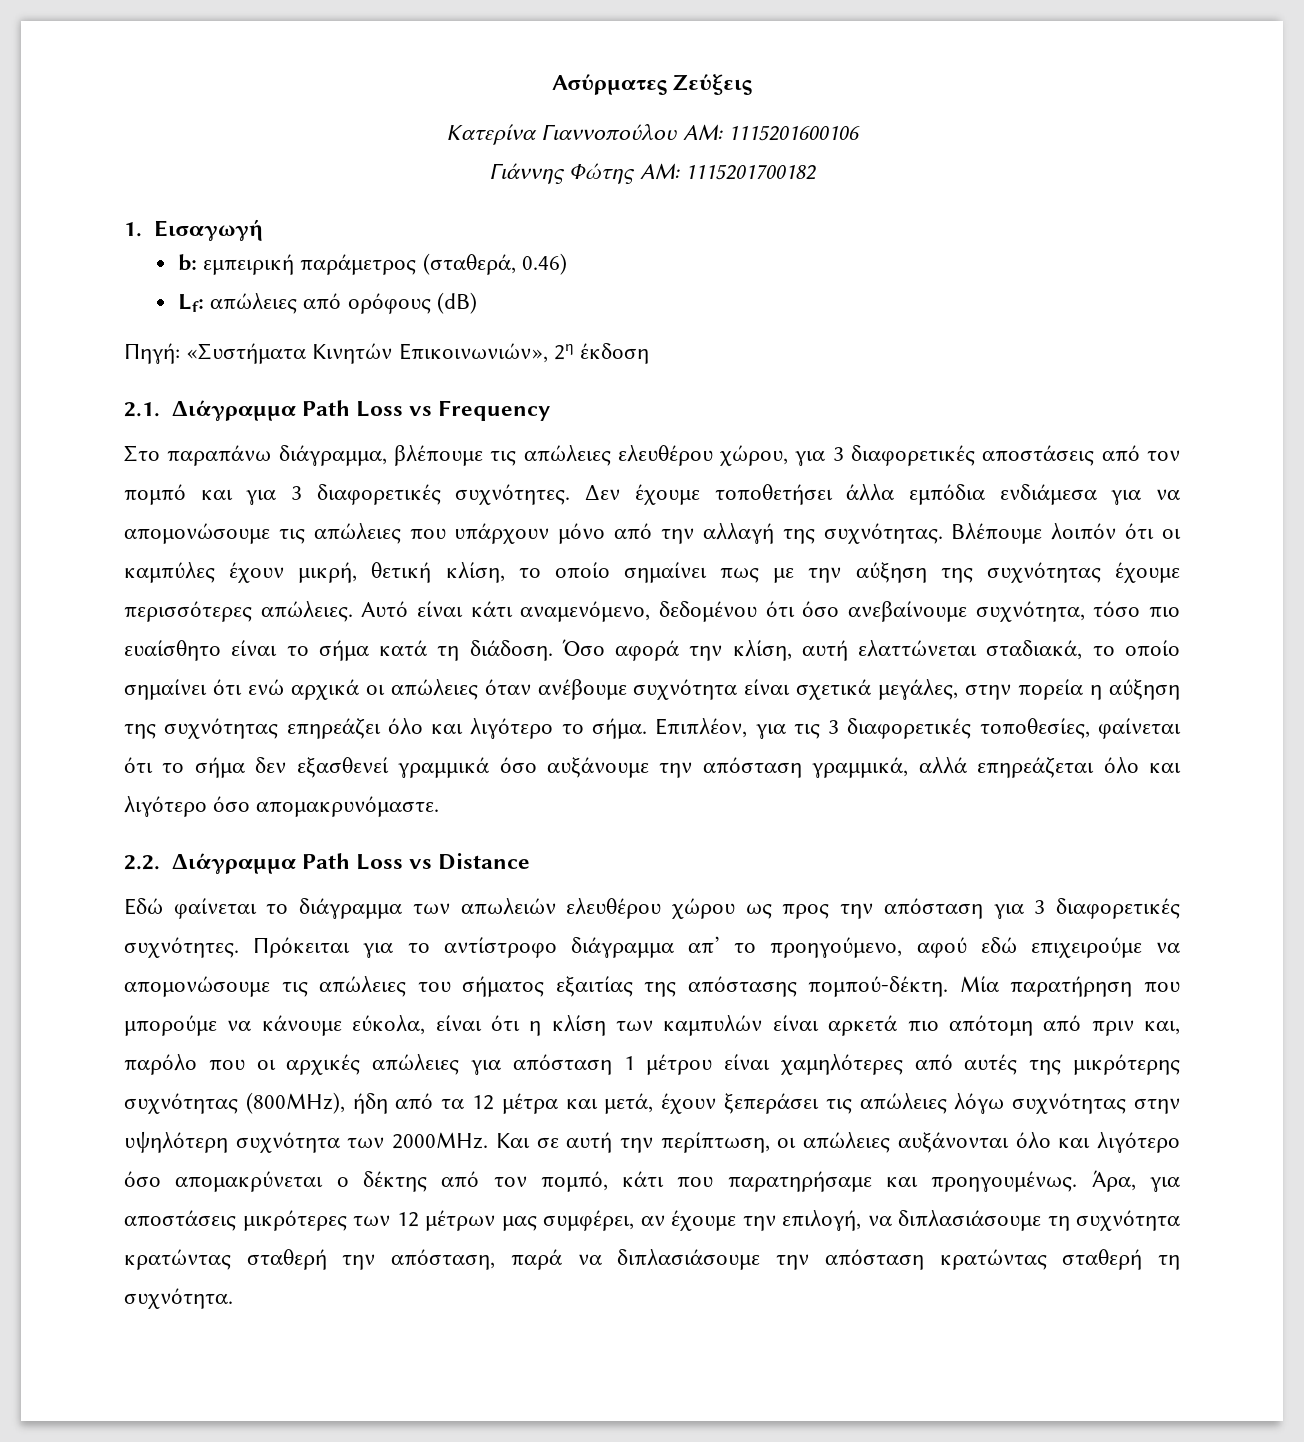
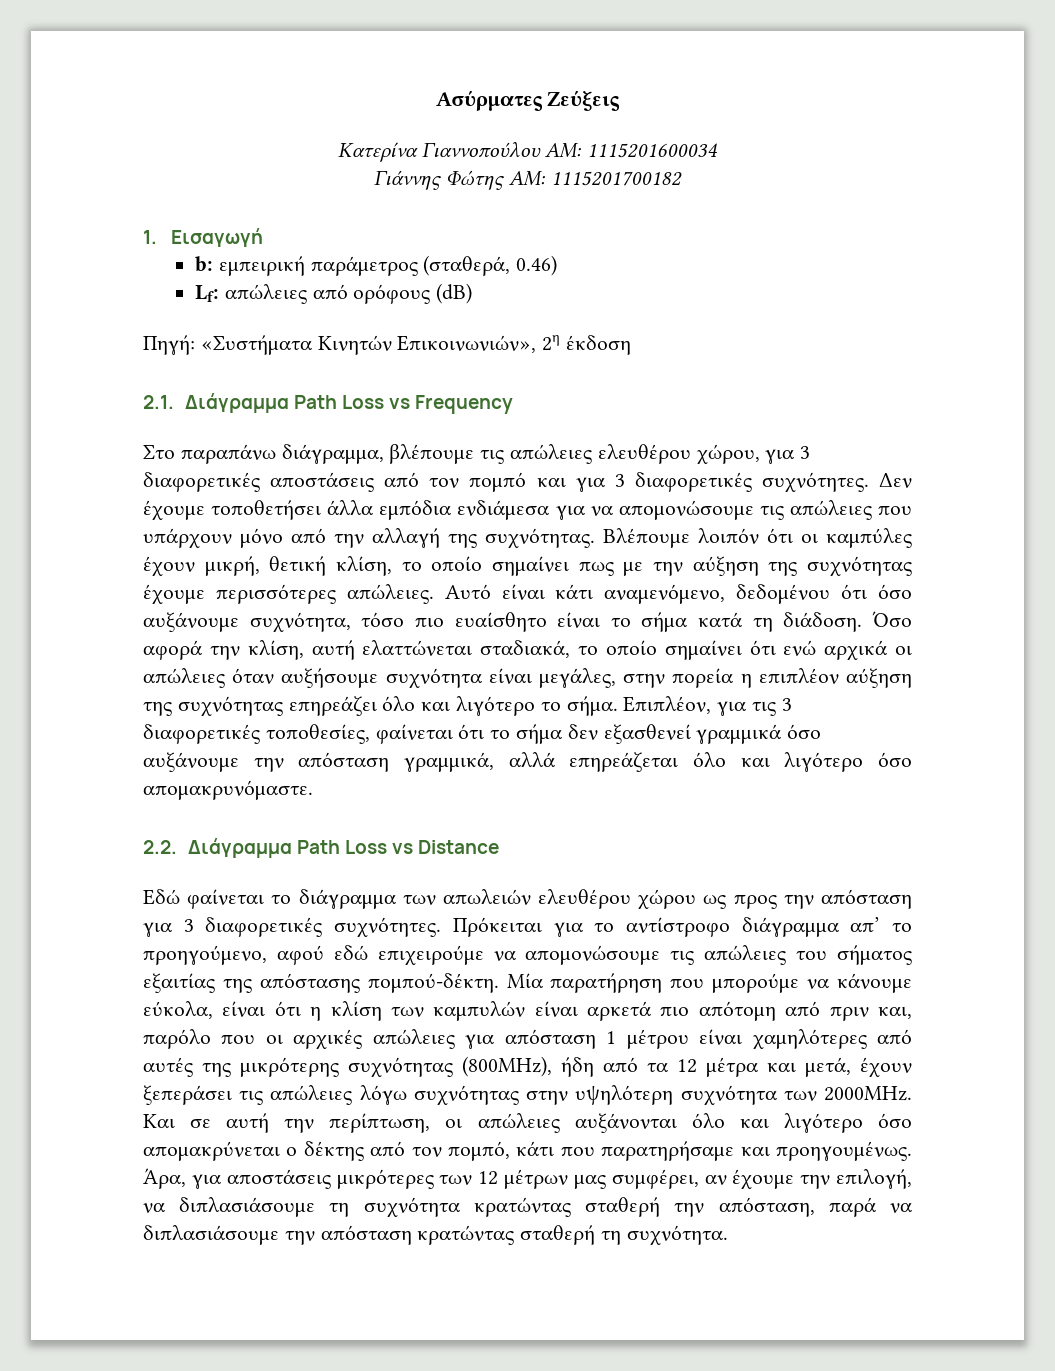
[727,125,860,141] 1115201600106 -> [587,143,719,158] 1115201600034
[847,601,967,622] ανεβαίνουμε -> [143,612,239,632] αυξάνουμε
[537,679,627,700] ανέβουμε -> [281,668,379,688] αυξήσουμε
[796,679,872,700] σχετικά -> (532, 676) none
(1103, 692) none -> [758,668,839,685] επιπλέον

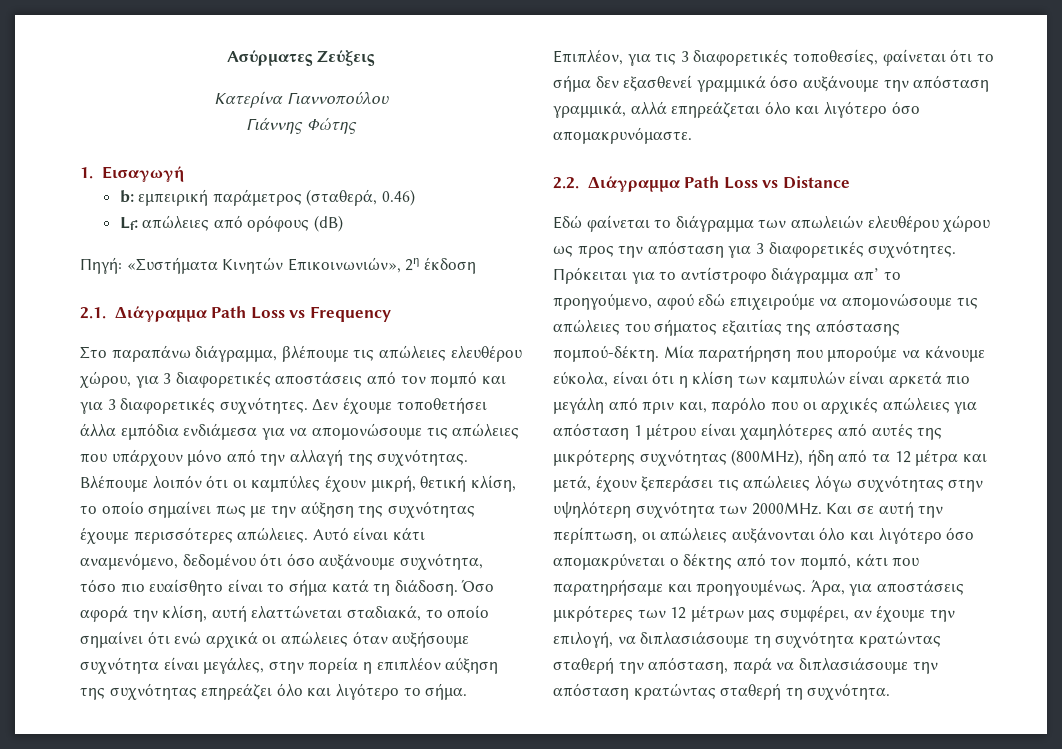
[545,143,719,158] ΑΜ: 1115201600034 -> (389, 97) none
[508,171,682,186] ΑΜ: 1115201700182 -> (357, 125) none
[698,1001,776,1021] απότομη -> [553,397,604,414] μεγάλη

